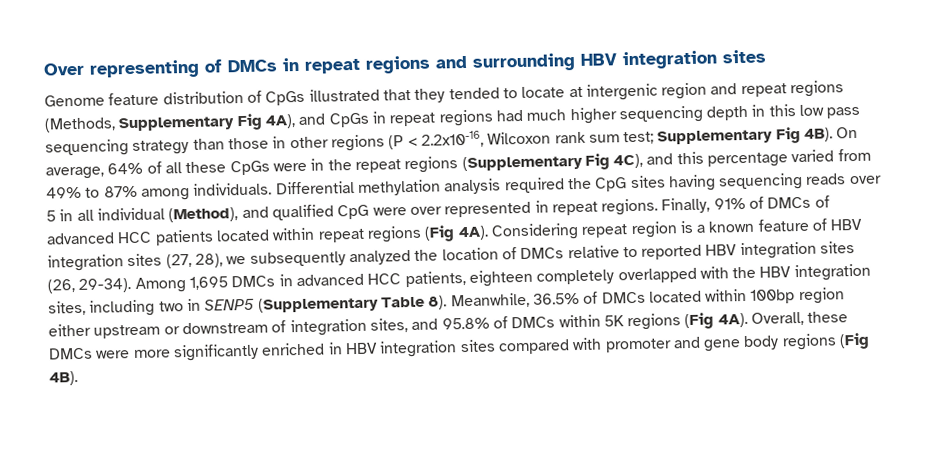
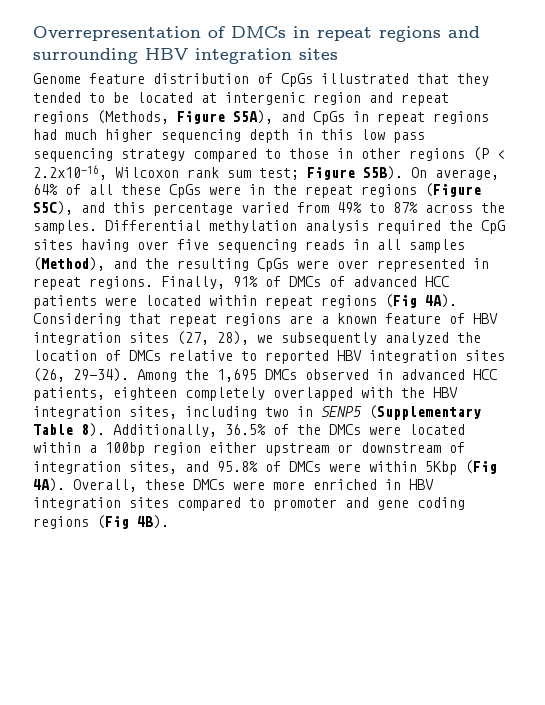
[43,59,200,79] Over representing -> [33,26,201,41] Overrepresentation
[521,86,566,98] locate -> [113,92,193,103] be located
[118,113,296,132] Supplementary Fig 4A), -> [177,110,273,124] Figure S5A),
[192,138,225,150] than -> [193,148,281,162] compared to
[657,126,834,145] Supplementary Fig 4B). -> [307,166,403,180] Figure S5B).
[461,153,644,172] (Supplementary Fig 4C), -> [425,183,481,197] [33,201,73,215] (Figure S5C),
[140,182,273,201] among individuals. -> [425,202,505,213] [33,220,97,234] across the samples.
[718,172,882,191] [46,210,56,222] sequencing reads over 5 -> [137,239,345,253] over five sequencing reads
[96,207,165,221] individual -> [409,239,465,253] samples
[271,204,370,221] qualified CpG -> [145,258,289,272] the resulting CpGs
(214, 237) none -> [105,297,137,306] were
[581,220,694,239] repeat region is -> [129,313,313,327] that repeat regions are
(186, 285) none -> [185,369,209,380] the
(276, 281) none -> [305,369,369,380] observed
[450,292,530,309] Meanwhile, -> [113,424,217,437] Additionally,
[601,288,748,304] DMCs located within -> [297,424,465,435] [33,442,97,453] the DMCs were located within a
[558,313,682,331] within 5K regions -> [329,461,457,475] were within 5Kbp
[172,343,259,362] significantly -> (305, 485) none
[572,337,603,351] with -> [249,498,265,508] to
[743,335,780,351] body -> [417,497,465,510] coding

